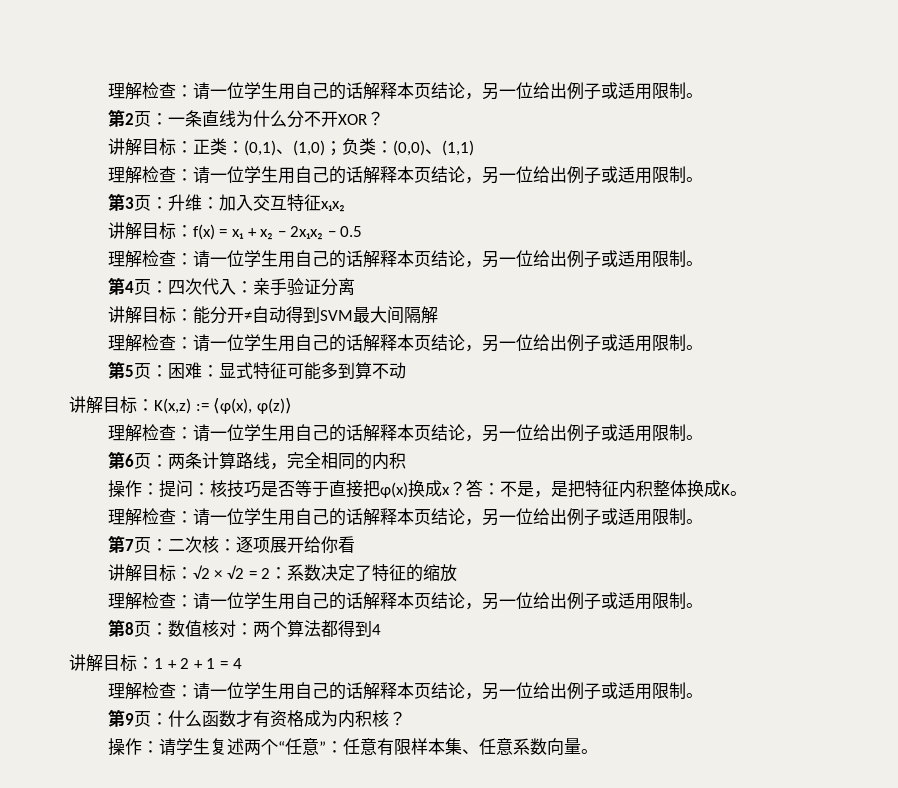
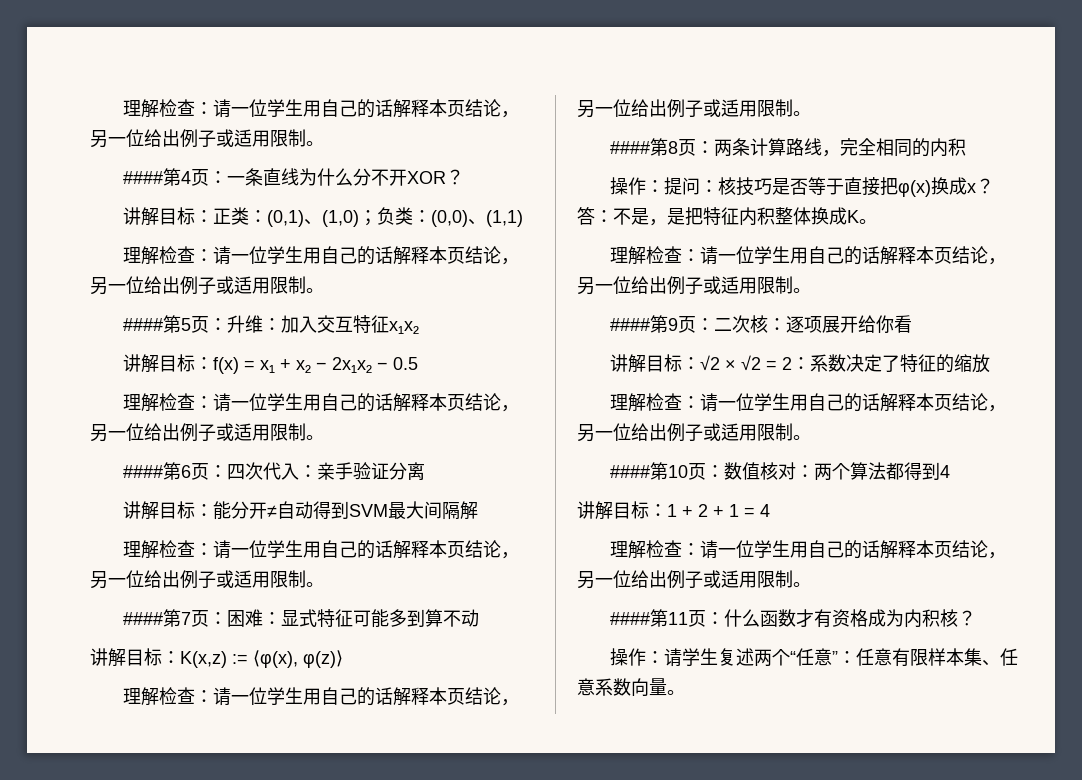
[107,109,134,127] 第2 -> [123,168,192,186] ####第4
[107,193,134,211] 第3 -> [123,315,192,333] ####第5
[107,277,134,295] 第4 -> [123,462,192,480] ####第6
[107,361,134,379] 第5 -> [123,609,192,627] ####第7
[107,451,134,469] 第6 -> [610,138,679,156] ####第8
[107,535,134,553] 第7 -> [610,315,679,333] ####第9
[107,619,134,637] 第8 -> [610,462,689,480] ####第10
[107,709,134,727] 第9 -> [610,609,689,627] ####第11

